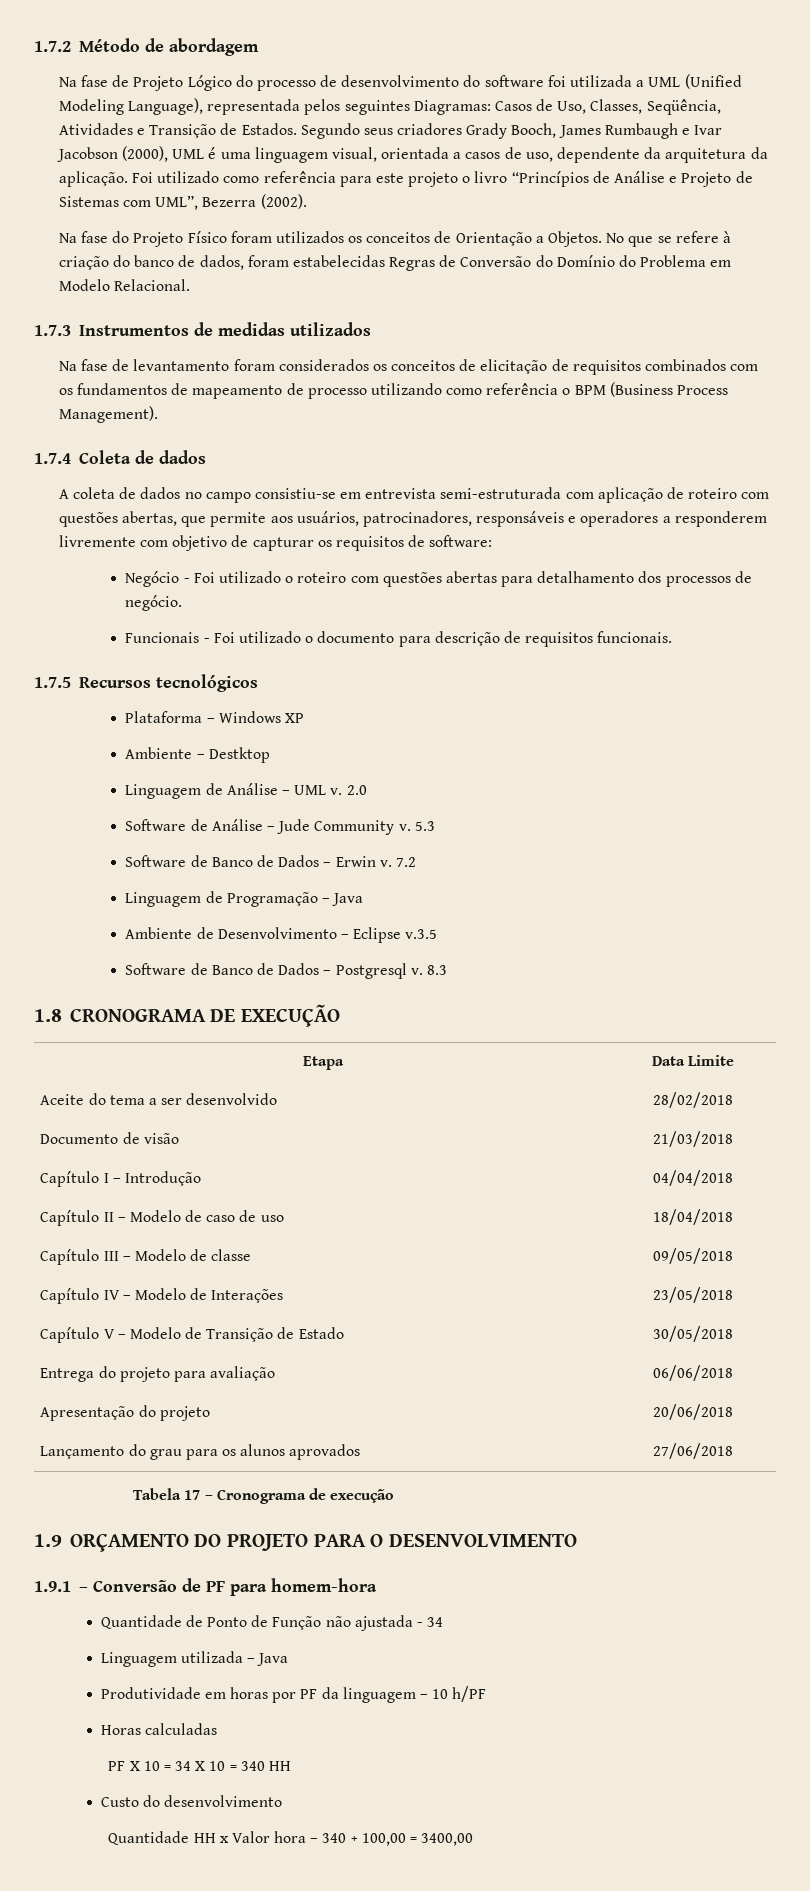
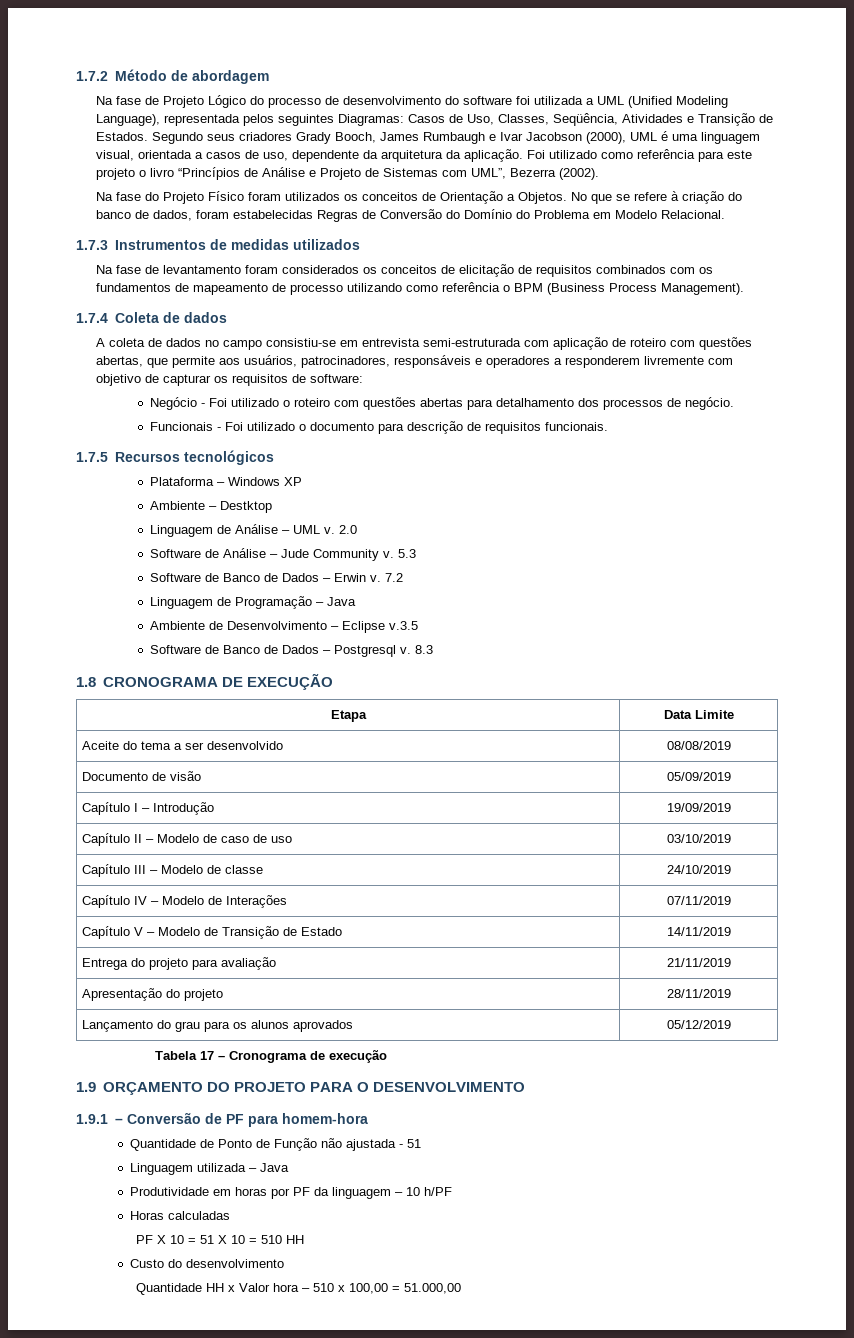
[653,1092,733,1108] 28/02/2018 -> [666,741,731,750] 08/08/2019
[653,1131,733,1147] 21/03/2018 -> [666,772,731,781] 05/09/2019
[653,1170,733,1186] 04/04/2018 -> [666,803,731,812] 19/09/2019
[653,1209,733,1225] 18/04/2018 -> [666,834,731,843] 03/10/2019
[653,1248,733,1264] 09/05/2018 -> [666,865,731,874] 24/10/2019
[653,1287,733,1303] 23/05/2018 -> [666,896,731,905] 07/11/2019
[653,1326,733,1342] 30/05/2018 -> [666,927,731,936] 14/11/2019
[653,1365,733,1381] 06/06/2018 -> [666,958,731,967] 21/11/2019
[653,1404,733,1420] 20/06/2018 -> [666,989,731,998] 28/11/2019
[653,1443,733,1459] 27/06/2018 -> [666,1020,731,1029] 05/12/2019
[427,1617,444,1627] 34 -> [406,1139,421,1148] 51
[175,1761,265,1771] 34 X 10 = 340 -> [199,1235,282,1244] 51 X 10 = 510
[322,1833,358,1843] 340 + -> [312,1283,345,1292] 510 x
[421,1833,474,1846] 3400,00 -> [403,1283,461,1294] 51.000,00

